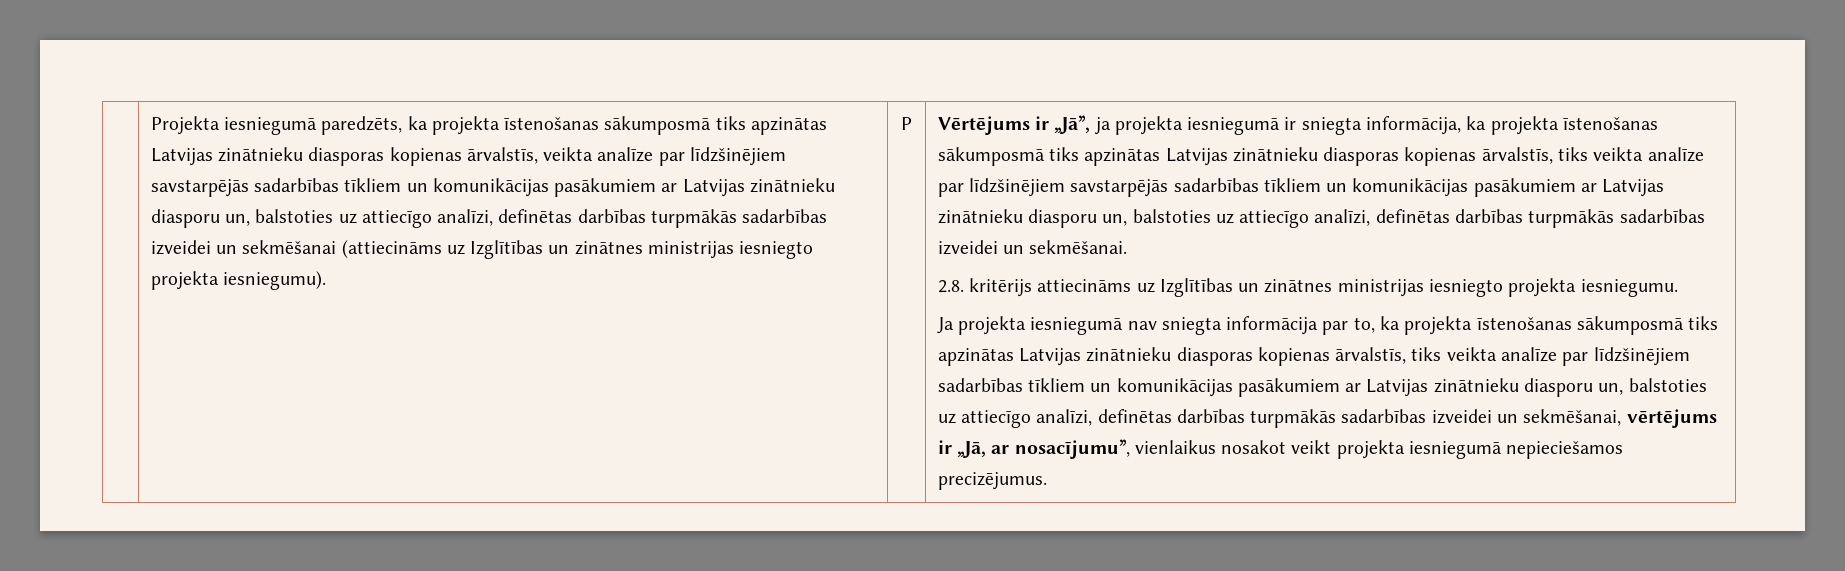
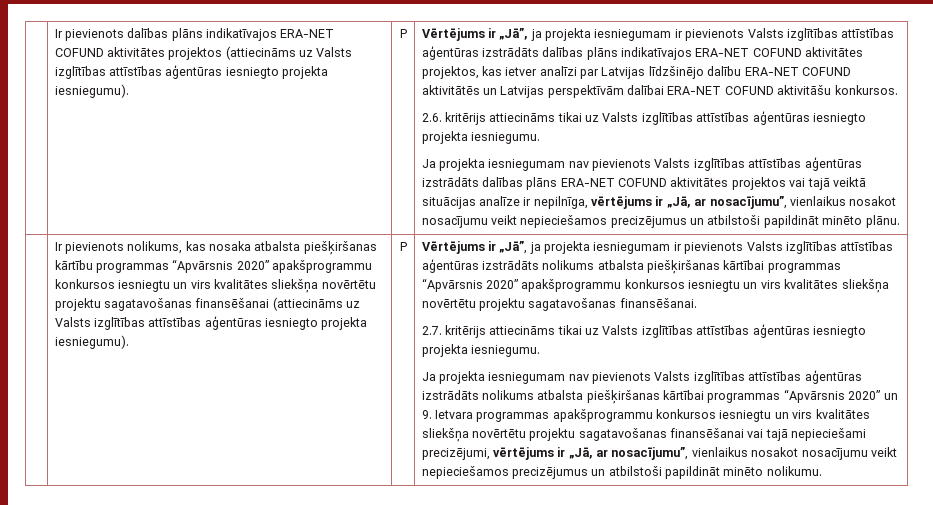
[150,116,827,135] [150,147,786,166] [150,178,835,197] [150,209,828,228] [150,240,814,259] [150,271,327,290] [901,117,912,130] [937,115,1658,135] [937,147,1704,166] [937,178,1665,197] [937,209,1705,228] [937,240,1128,255] [937,278,1678,297] [936,316,1719,335] [937,347,1690,366] [937,378,1707,397] [937,409,1717,428] [937,439,1624,459] [937,472,1047,490] | Projekta iesniegumā paredzēts, ka projekta īstenošanas sākumposmā tiks apzinātas Latvijas zinātnieku diasporas kopienas ārvalstīs, veikta analīze par līdzšinējiem savstarpējās sadarbības tīkliem un komunikācijas pasākumiem ar Latvijas zinātnieku diasporu un, balstoties uz attiecīgo analīzi, definētas darbības turpmākās sadarbības izveidei un sekmēšanai (attiecināms uz Izglītības un zinātnes ministrijas iesniegto projekta iesniegumu). | P | Vērtējums ir „Jā”, ja projekta iesniegumā ir sniegta informācija, ka projekta īstenošanas sākumposmā tiks apzinātas Latvijas zinātnieku diasporas kopienas ārvalstīs, tiks veikta analīze par līdzšinējiem savstarpējās sadarbības tīkliem un komunikācijas pasākumiem ar Latvijas zinātnieku diasporu un, balstoties uz attiecīgo analīzi, definētas darbības turpmākās sadarbības izveidei un sekmēšanai. // 2.8. kritērijs attiecināms uz Izglītības un zinātnes ministrijas iesniegto projekta iesniegumu. // Ja projekta iesniegumā nav sniegta informācija par to, ka projekta īstenošanas sākumposmā tiks apzinātas Latvijas zinātnieku diasporas kopienas ārvalstīs, tiks veikta analīze par līdzšinējiem sadarbības tīkliem un komunikācijas pasākumiem ar Latvijas zinātnieku diasporu un, balstoties uz attiecīgo analīzi, definētas darbības turpmākās sadarbības izveidei un sekmēšanai, vērtējums ir „Jā, ar nosacījumu”, vienlaikus nosakot veikt projekta iesniegumā nepieciešamos precizējumus. -> [54,28,335,41] [54,46,353,60] [54,65,329,79] [54,84,129,98] [399,29,407,38] [421,28,895,41] [421,46,864,60] [421,66,851,79] [421,85,898,98] [421,111,866,125] [421,131,540,144] [421,157,862,171] [421,177,866,190] [421,196,897,209] [421,215,900,228] [54,241,377,255] [54,259,373,273] [54,279,376,293] [54,297,361,311] [54,316,368,330] [54,335,129,349] [399,242,407,251] [421,241,894,254] [421,259,841,274] [421,278,889,293] [421,298,697,311] [421,324,866,338] [421,344,540,357] [421,370,862,384] [421,389,898,404] [421,409,870,422] [421,428,867,442] [421,447,897,460] [421,466,822,479] | Ir pievienots dalības plāns indikatīvajos ERA-NET COFUND aktivitātes projektos (attiecināms uz Valsts izglītības attīstības aģentūras iesniegto projekta iesniegumu). | P | Vērtējums ir „Jā”, ja projekta iesniegumam ir pievienots Valsts izglītības attīstības aģentūras izstrādāts dalības plāns indikatīvajos ERA-NET COFUND aktivitātes projektos, kas ietver analīzi par Latvijas līdzšinējo dalību ERA-NET COFUND aktivitātēs un Latvijas perspektīvām dalībai ERA-NET COFUND aktivitāšu konkursos. // 2.6. kritērijs attiecināms tikai uz Valsts izglītības attīstības aģentūras iesniegto projekta iesniegumu. // Ja projekta iesniegumam nav pievienots Valsts izglītības attīstības aģentūras izstrādāts dalības plāns ERA-NET COFUND aktivitātes projektos vai tajā veiktā situācijas analīze ir nepilnīga, vērtējums ir „Jā, ar nosacījumu”, vienlaikus nosakot nosacījumu veikt nepieciešamos precizējumus un atbilstoši papildināt minēto plānu. // | Ir pievienots nolikums, kas nosaka atbalsta piešķiršanas kārtību programmas “Apvārsnis 2020” apakšprogrammu konkursos iesniegtu un virs kvalitātes sliekšņa novērtētu projektu sagatavošanas finansēšanai (attiecināms uz Valsts izglītības attīstības aģentūras iesniegto projekta iesniegumu). | P | Vērtējums ir „Jā”, ja projekta iesniegumam ir pievienots Valsts izglītības attīstības aģentūras izstrādāts nolikums atbalsta piešķiršanas kārtībai programmas “Apvārsnis 2020” apakšprogrammu konkursos iesniegtu un virs kvalitātes sliekšņa novērtētu projektu sagatavošanas finansēšanai. // 2.7. kritērijs attiecināms tikai uz Valsts izglītības attīstības aģentūras iesniegto projekta iesniegumu. // Ja projekta iesniegumam nav pievienots Valsts izglītības attīstības aģentūras izstrādāts nolikums atbalsta piešķiršanas kārtībai programmas “Apvārsnis 2020” un 9. Ietvara programmas apakšprogrammu konkursos iesniegtu un virs kvalitātes sliekšņa novērtētu projektu sagatavošanas finansēšanai vai tajā nepieciešami precizējumi, vērtējums ir „Jā, ar nosacījumu”, vienlaikus nosakot nosacījumu veikt nepieciešamos precizējumus un atbilstoši papildināt minēto nolikumu.

